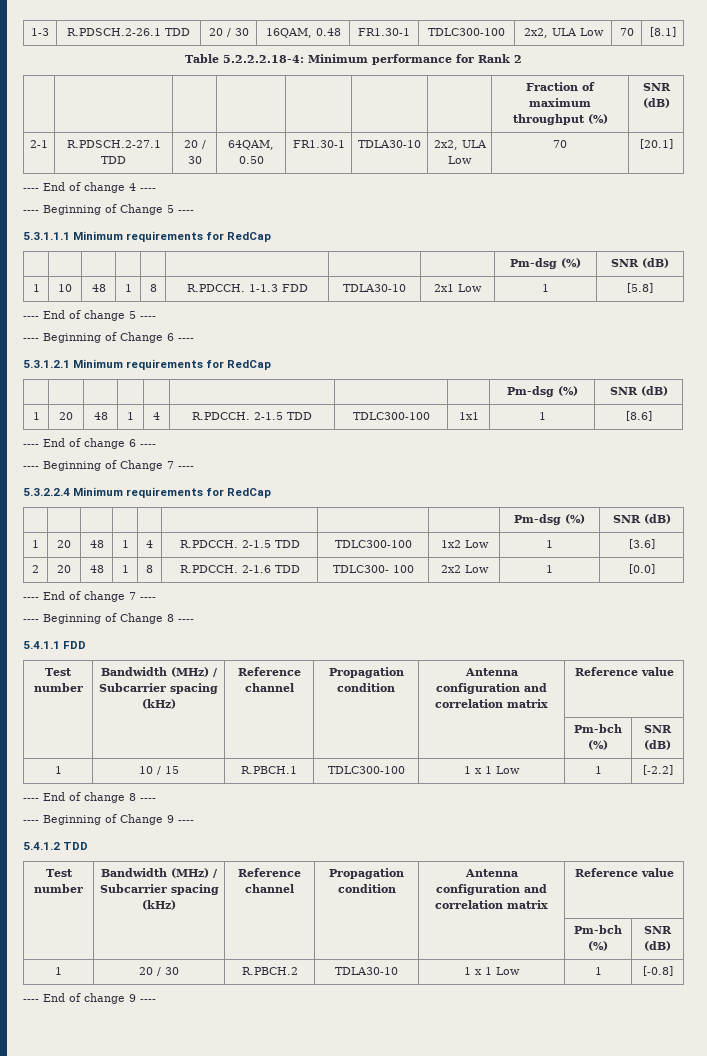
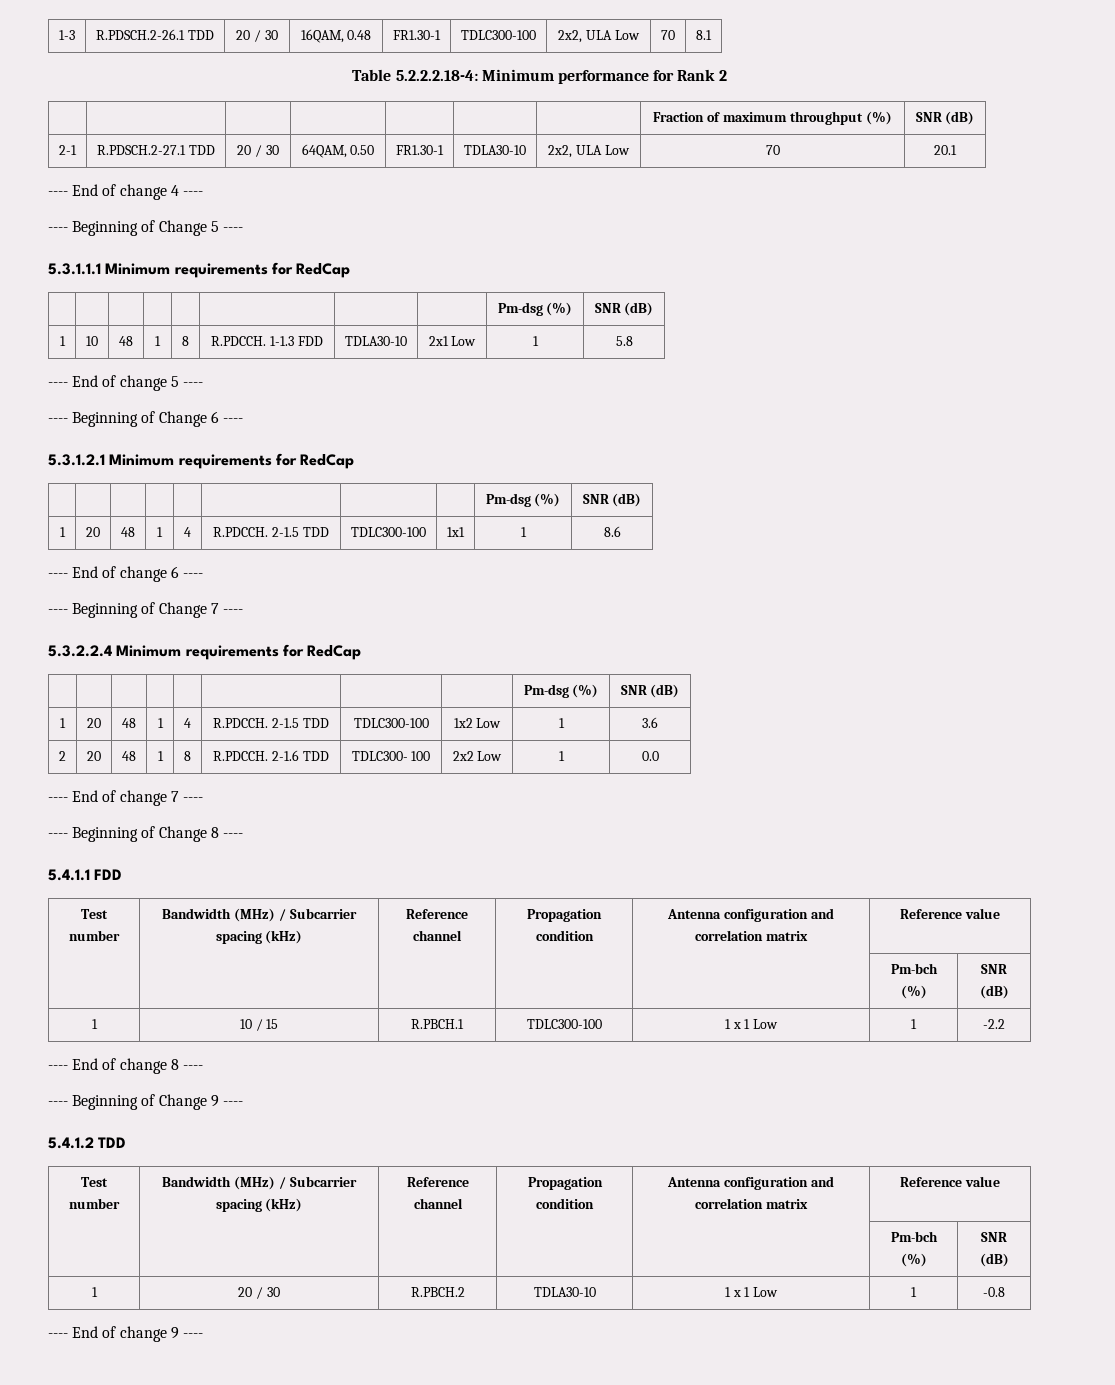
[649,27,676,37] [8.1] -> [696,30,712,40] 8.1
[639,139,673,149] [20.1] -> [934,145,957,155] 20.1
[627,283,653,293] [5.8] -> [615,336,633,346] 5.8
[625,411,652,421] [8.6] -> [603,526,621,537] 8.6
[628,539,655,549] [3.6] -> [642,717,658,728] 3.6
[628,564,655,574] [0.0] -> [641,751,659,761] 0.0
[642,765,673,775] [-2.2] -> [983,1019,1005,1029] -2.2
[642,966,673,976] [-0.8] -> [983,1287,1005,1297] -0.8

